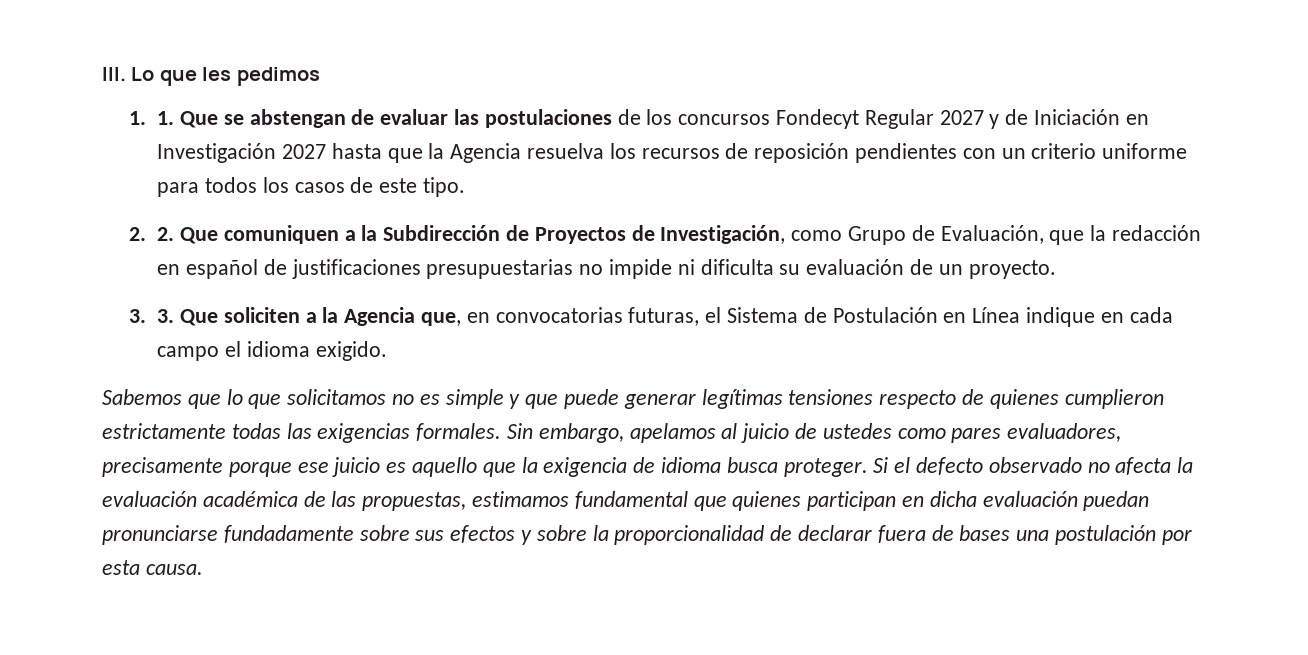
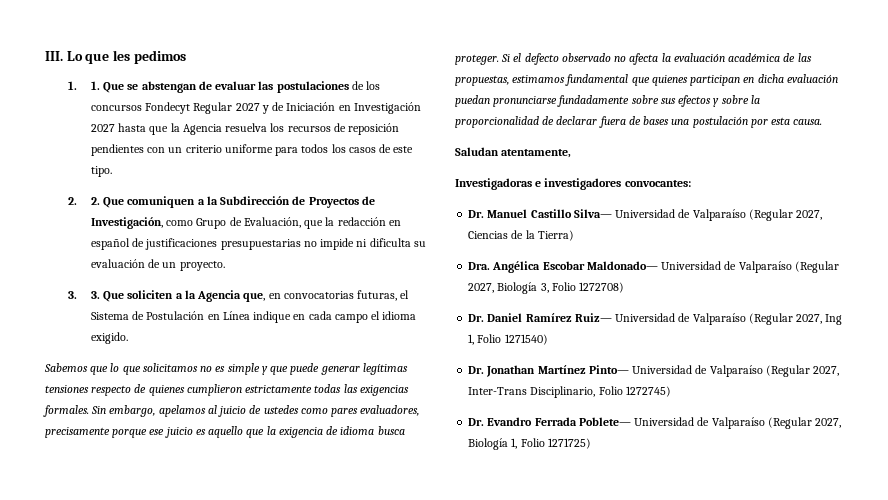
(203, 569) none -> [455,147,572,158] [455,178,691,190] [468,209,823,221] [468,230,574,241] [468,261,839,273] [468,282,625,294] [468,313,843,325] [468,334,548,345] [468,365,840,377] [468,386,671,398] [468,417,842,429] [468,438,591,450] // Saludan atentamente, // Investigadoras e investigadores convocantes: // Dr. Manuel Castillo Silva— Universidad de Valparaíso (Regular 2027, Ciencias de la Tierra) // Dra. Angélica Escobar Maldonado— Universidad de Valparaíso (Regular 2027, Biología 3, Folio 1272708) // Dr. Daniel Ramírez Ruiz— Universidad de Valparaíso (Regular 2027, Ing 1, Folio 1271540) // Dr. Jonathan Martínez Pinto— Universidad de Valparaíso (Regular 2027, Inter-Trans Disciplinario, Folio 1272745) // Dr. Evandro Ferrada Poblete— Universidad de Valparaíso (Regular 2027, Biología 1, Folio 1271725)

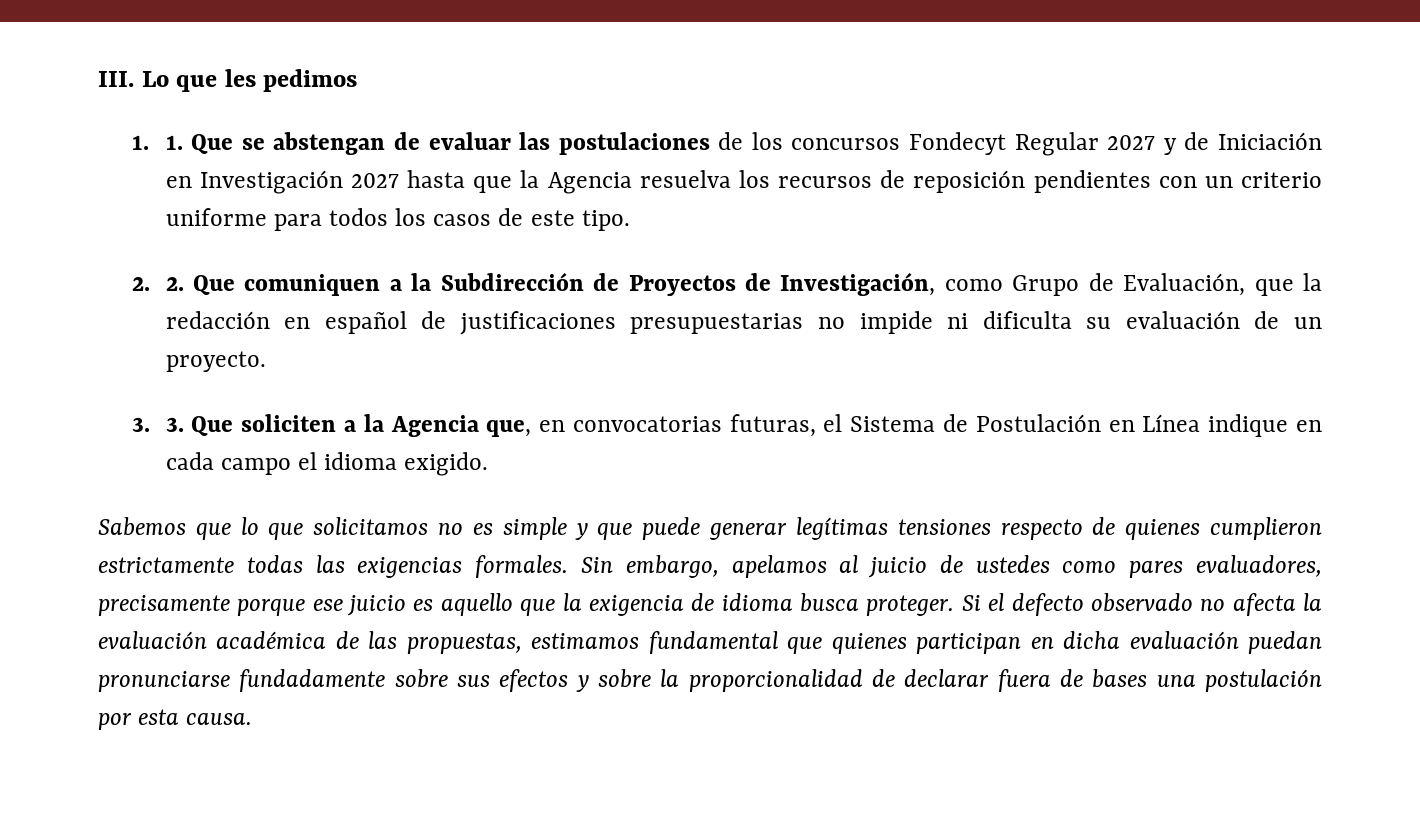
[455,147,572,158] [455,178,691,190] [468,209,823,221] [468,230,574,241] [468,261,839,273] [468,282,625,294] [468,313,843,325] [468,334,548,345] [468,365,840,377] [468,386,671,398] [468,417,842,429] [468,438,591,450] // Saludan atentamente, // Investigadoras e investigadores convocantes: // Dr. Manuel Castillo Silva— Universidad de Valparaíso (Regular 2027, Ciencias de la Tierra) // Dra. Angélica Escobar Maldonado— Universidad de Valparaíso (Regular 2027, Biología 3, Folio 1272708) // Dr. Daniel Ramírez Ruiz— Universidad de Valparaíso (Regular 2027, Ing 1, Folio 1271540) // Dr. Jonathan Martínez Pinto— Universidad de Valparaíso (Regular 2027, Inter-Trans Disciplinario, Folio 1272745) // Dr. Evandro Ferrada Poblete— Universidad de Valparaíso (Regular 2027, Biología 1, Folio 1271725) -> (253, 718) none

